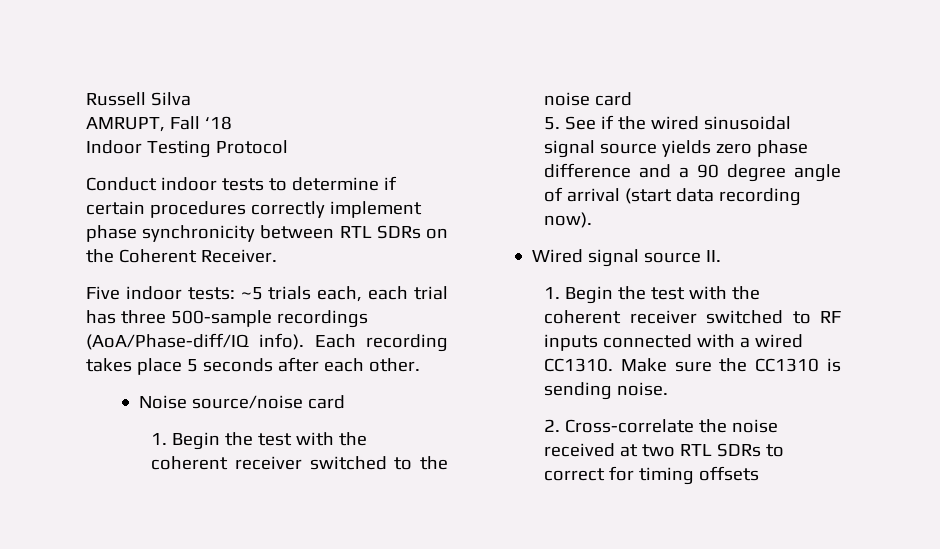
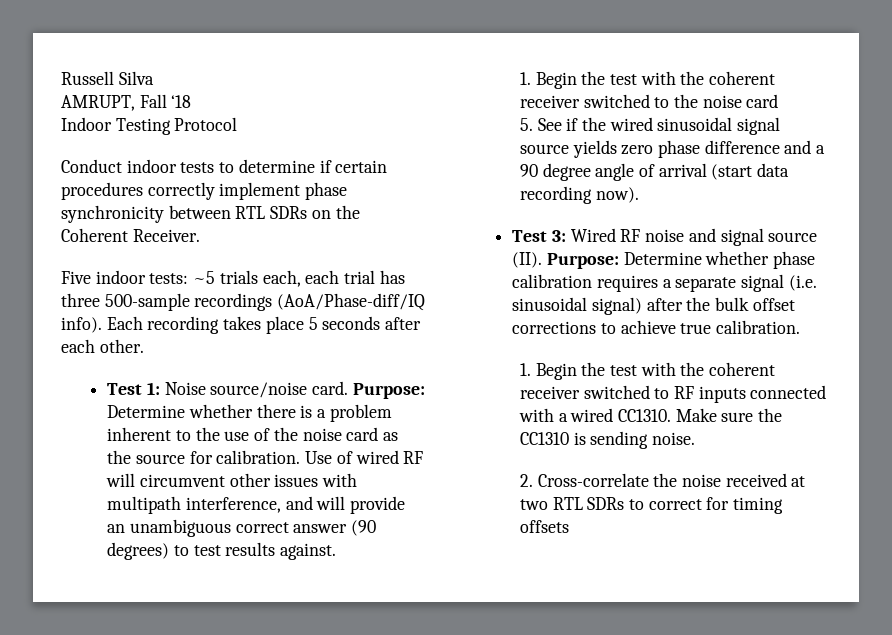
[138,395,345,409] Noise source/noise card -> [107,381,425,399] [107,404,392,422] [107,427,398,441] [107,450,424,464] [106,473,358,487] [107,496,406,514] [107,519,377,537] [107,542,337,560] Test 1: Noise source/noise card. Purpose: Determine whether there is a problem inherent to the use of the noise card as the source for calibration. Use of wired RF will circumvent other issues with multipath interference, and will provide an unambiguous correct answer (90 degrees) to test results against.
[531,249,721,267] Wired signal source II. -> [512,228,818,246] [512,251,816,269] [512,274,817,292] [512,297,795,315] [512,320,801,334] Test 3: Wired RF noise and signal source (II). Purpose: Determine whether phase calibration requires a separate signal (i.e. sinusoidal signal) after the bulk offset corrections to achieve true calibration.

